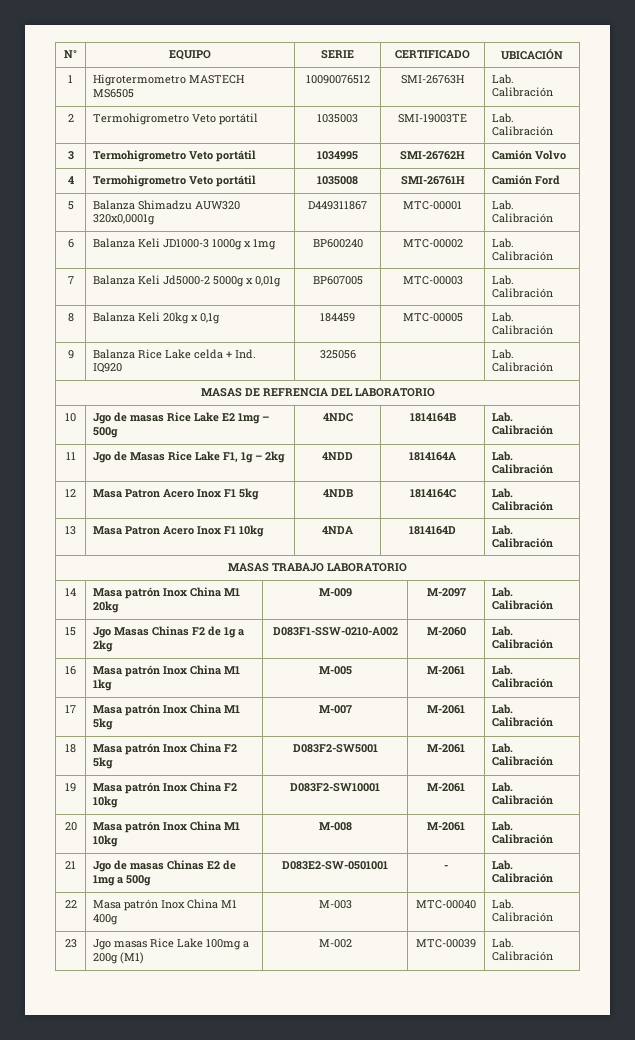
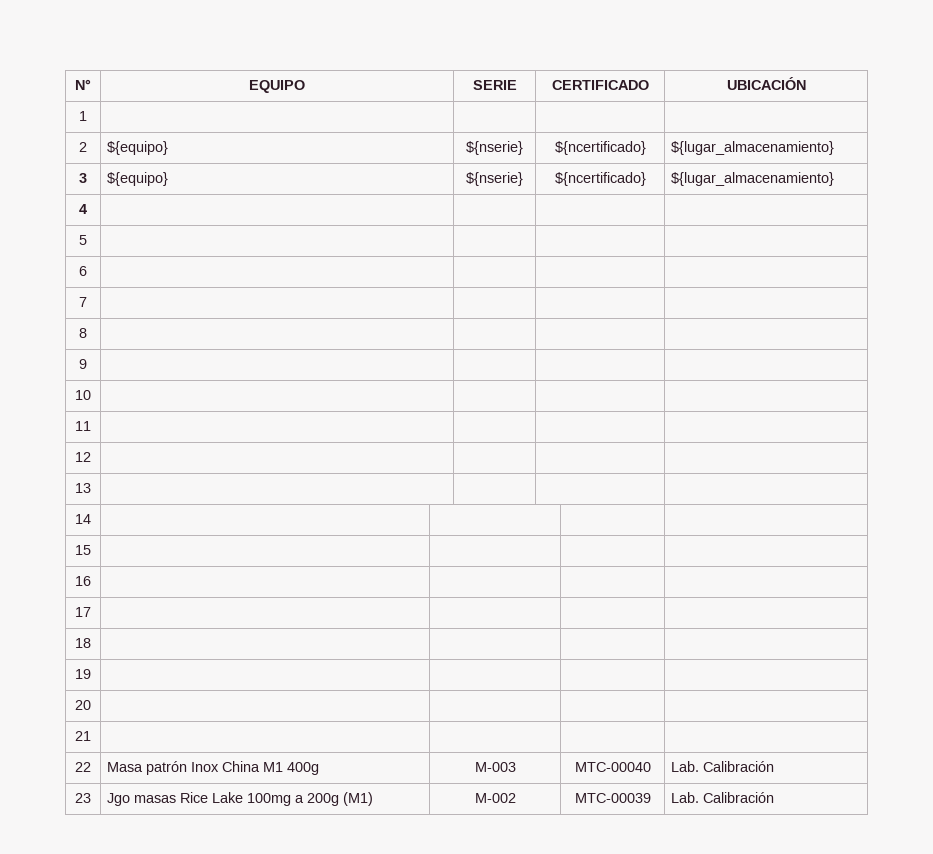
[93,74,246,86] [93,89,135,98] [305,75,370,84] [401,75,465,84] [492,74,515,84] [492,87,554,97] [67,114,74,122] [93,113,259,125] [317,114,358,123] [398,114,467,123] [492,113,515,123] [492,126,554,136] [67,151,74,160] [93,150,257,162] [317,151,358,160] [400,151,465,160] [492,150,567,160] [67,176,74,184] [93,175,257,187] [317,176,358,185] [400,176,465,185] [492,175,561,185] [67,201,74,210] [93,200,241,210] [93,214,156,225] [308,201,367,210] [403,201,462,210] [492,200,515,210] [492,213,554,223] [67,239,74,248] [93,238,277,250] [312,239,363,248] [402,239,463,248] [492,238,515,248] [492,251,554,261] [67,276,74,284] [93,275,282,287] [312,276,363,285] [402,276,463,285] [492,275,515,285] [492,288,554,298] [67,313,74,322] [93,312,221,324] [320,313,355,322] [402,313,463,322] [492,312,515,322] [492,325,554,335] [67,350,74,359] [93,349,257,359] [93,363,123,373] [319,350,356,359] [492,349,515,359] [492,362,554,372] [200,388,435,397] [65,413,76,422] [93,412,270,424] [93,427,119,438] [322,413,353,422] [409,413,456,422] [492,412,514,422] [492,425,554,435] [65,452,76,460] [93,451,286,463] [322,452,353,460] [409,452,456,461] [492,451,514,461] [492,464,554,474] [65,489,76,497] [93,488,260,500] [322,489,353,497] [409,489,456,498] [492,488,514,498] [492,501,554,511] [65,526,76,535] [93,525,265,537] [322,526,353,534] [409,526,456,535] [492,525,514,535] [492,538,554,548] [228,563,407,572] [65,588,76,596] [93,587,241,599] [93,601,120,613] [318,588,352,597] [426,588,466,597] [492,587,514,597] [492,600,554,610] [65,627,76,636] [93,626,245,638] [93,640,114,652] [272,627,398,636] [426,627,466,636] [492,626,514,636] [492,639,554,649] [65,666,76,675] [93,665,241,677] [93,679,113,691] [318,666,352,675] [427,666,465,675] [492,665,514,675] [492,678,554,688] [65,705,76,713] [93,704,241,716] [93,718,114,730] [318,705,352,714] [427,705,465,714] [492,704,514,714] [492,717,554,727] [65,744,76,753] [93,743,238,755] [93,757,114,769] [292,744,378,753] [427,744,465,753] [492,743,514,753] [492,756,554,766] [65,783,76,792] [93,782,238,794] [93,796,119,808] [290,783,380,792] [427,783,465,792] [492,782,514,792] [492,795,554,805] [64,822,77,831] [93,821,241,833] [93,835,119,847] [318,822,352,831] [427,822,465,831] [492,821,514,831] [492,834,554,844] [65,861,76,869] [93,860,237,872] [93,875,152,886] [282,861,388,870] [444,865,448,869] [492,860,514,870] [492,873,554,883] Higrotermometro MASTECH MS6505 | 10090076512 | SMI-26763H | Lab. Calibración // 2 | Termohigrometro Veto portátil | 1035003 | SMI-19003TE | Lab. Calibración // 3 | Termohigrometro Veto portátil | 1034995 | SMI-26762H | Camión Volvo // 4 | Termohigrometro Veto portátil | 1035008 | SMI-26761H | Camión Ford // 5 | Balanza Shimadzu AUW320 320x0,0001g | D449311867 | MTC-00001 | Lab. Calibración // 6 | Balanza Keli JD1000-3 1000g x 1mg | BP600240 | MTC-00002 | Lab. Calibración // 7 | Balanza Keli Jd5000-2 5000g x 0,01g | BP607005 | MTC-00003 | Lab. Calibración // 8 | Balanza Keli 20kg x 0,1g | 184459 | MTC-00005 | Lab. Calibración // 9 | Balanza Rice Lake celda + Ind. IQ920 | 325056 | | Lab. Calibración // MASAS DE REFRENCIA DEL LABORATORIO // 10 | Jgo de masas Rice Lake E2 1mg – 500g | 4NDC | 1814164B | Lab. Calibración // 11 | Jgo de Masas Rice Lake F1, 1g – 2kg | 4NDD | 1814164A | Lab. Calibración // 12 | Masa Patron Acero Inox F1 5kg | 4NDB | 1814164C | Lab. Calibración // 13 | Masa Patron Acero Inox F1 10kg | 4NDA | 1814164D | Lab. Calibración // MASAS TRABAJO LABORATORIO // 14 | Masa patrón Inox China M1 20kg | M-009 | M-2097 | Lab. Calibración // 15 | Jgo Masas Chinas F2 de 1g a 2kg | D083F1-SSW-0210-A002 | M-2060 | Lab. Calibración // 16 | Masa patrón Inox China M1 1kg | M-005 | M-2061 | Lab. Calibración // 17 | Masa patrón Inox China M1 5kg | M-007 | M-2061 | Lab. Calibración // 18 | Masa patrón Inox China F2 5kg | D083F2-SW5001 | M-2061 | Lab. Calibración // 19 | Masa patrón Inox China F2 10kg | D083F2-SW10001 | M-2061 | Lab. Calibración // 20 | Masa patrón Inox China M1 10kg | M-008 | M-2061 | Lab. Calibración // 21 | Jgo de masas Chinas E2 de 1mg a 500g | D083E2-SW-0501001 | - | Lab. Calibración -> [79,142,87,152] [106,141,168,155] [466,141,523,155] [554,141,646,155] [670,141,834,155] [79,173,87,183] [106,172,168,186] [466,172,523,186] [554,172,646,186] [670,172,834,186] [79,204,87,214] [79,235,87,245] [79,266,87,276] [79,297,87,307] [79,328,87,338] [79,359,87,369] [75,390,91,400] [75,421,91,431] [75,452,91,462] [75,483,91,493] [75,514,91,524] [75,545,91,555] [75,576,91,586] [75,607,91,617] [75,638,91,648] [75,669,91,679] [75,700,91,710] [75,731,91,741] | | | // 2 | ${equipo} | ${nserie} | ${ncertificado} | ${lugar_almacenamiento} // 3 | ${equipo} | ${nserie} | ${ncertificado} | ${lugar_almacenamiento} // 4 | | | | // 5 | | | | // 6 | | | | // 7 | | | | // 8 | | | | // 9 | | | | // 10 | | | | // 11 | | | | // 12 | | | | // 13 | | | | // 14 | | | | // 15 | | | | // 16 | | | | // 17 | | | | // 18 | | | | // 19 | | | | // 20 | | | | // 21 | | | |

